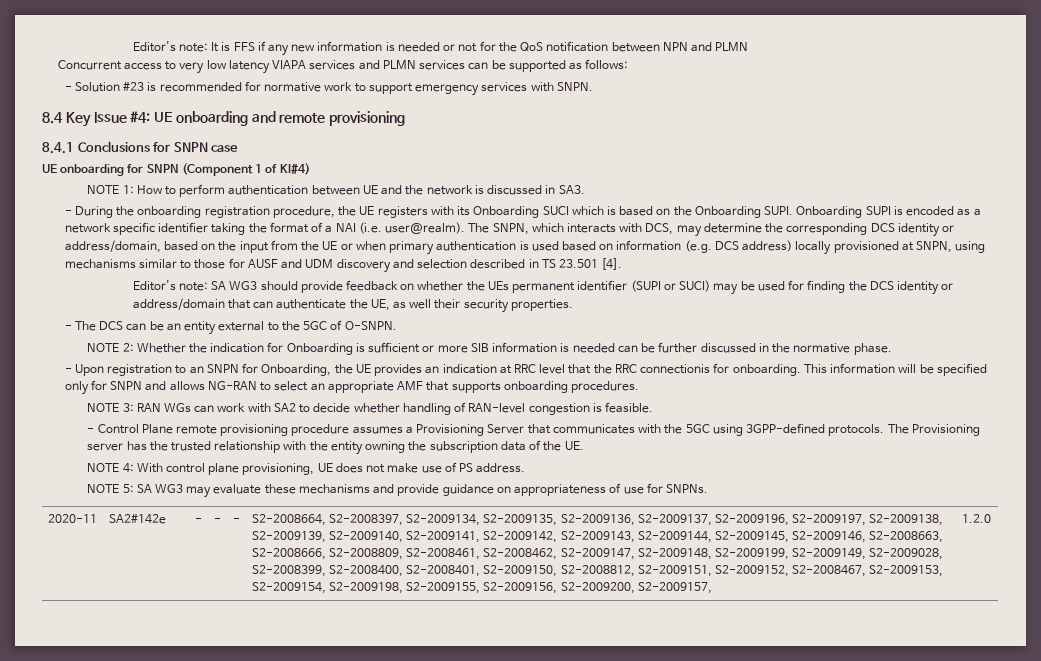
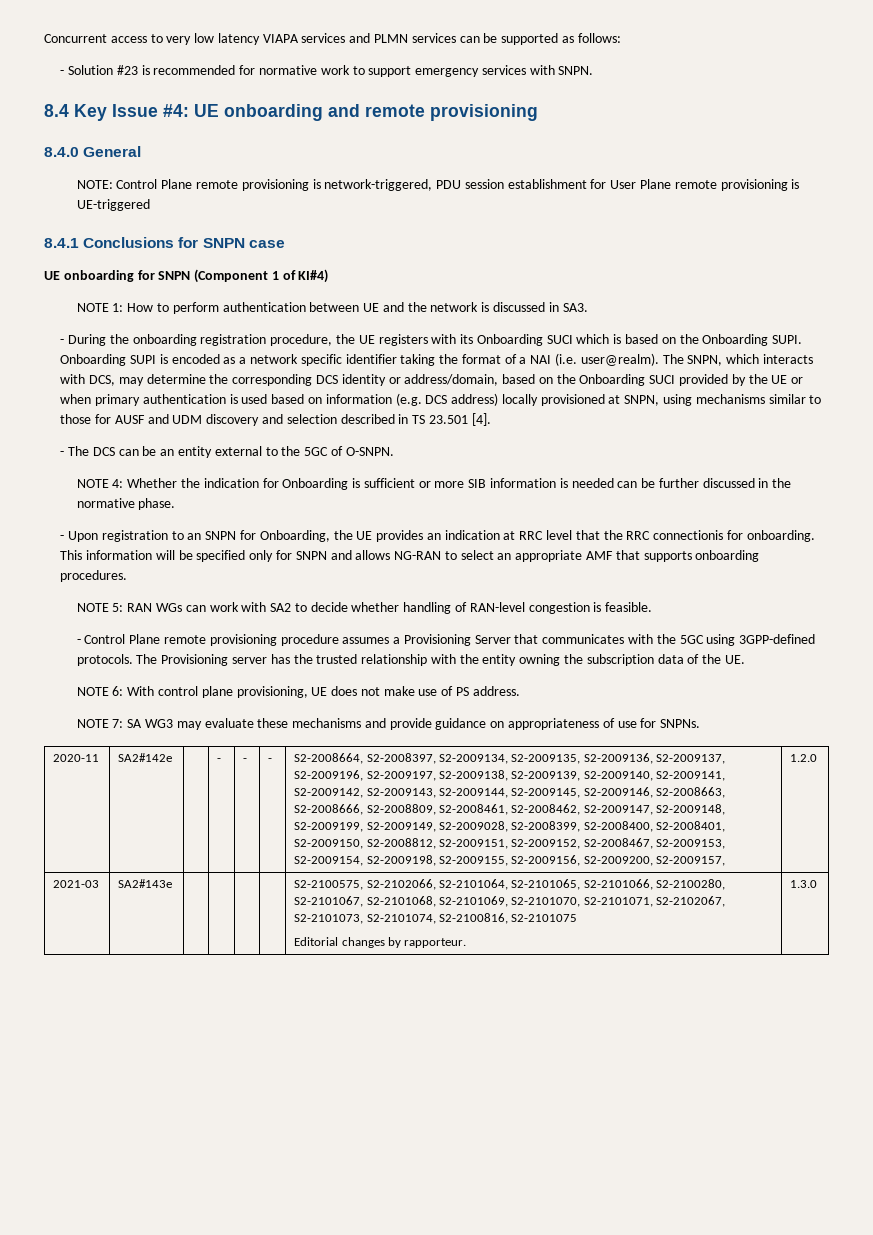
[132,41,749,56] Editor's note: It is FFS if any new information is needed or not for the QoS notification between NPN and PLMN // -> (44, 38) none
(406, 118) none -> [44,146,142,157] [76,179,800,191] [76,199,150,211] // 8.4.0 General // NOTE: Control Plane remote provisioning is network-triggered, PDU session establishment for User Plane remote provisioning is UE-triggered
[239,240,298,253] input from -> [579,374,746,386] Onboarding SUCI provided by
[132,280,954,295] [132,298,573,313] // Editor's note: SA WG3 should provide feedback on whether the UEs permanent identifier (SUPI or SUCI) may be used for finding the DCS identity or address/domain that can authenticate the UE, as well their security properties. -> (491, 419) none
[122,343,134,352] 2: -> [112,479,124,488] 4:
[122,403,134,412] 3: -> [112,603,124,612] 5:
[122,463,134,473] 4: -> [112,686,124,696] 6:
[122,484,134,493] 5: -> [112,719,124,728] 7:
(991, 518) none -> [53,880,100,888] [118,879,173,888] [294,879,726,890] [294,896,726,907] [294,913,578,924] [294,937,467,948] [790,880,818,888] // 2021-03 | SA2#143e | | | | | S2-2100575, S2-2102066, S2-2101064, S2-2101065, S2-2101066, S2-2100280, S2-2101067, S2-2101068, S2-2101069, S2-2101070, S2-2101071, S2-2102067, S2-2101073, S2-2101074, S2-2100816, S2-2101075 // Editorial changes by rapporteur. | 1.3.0

